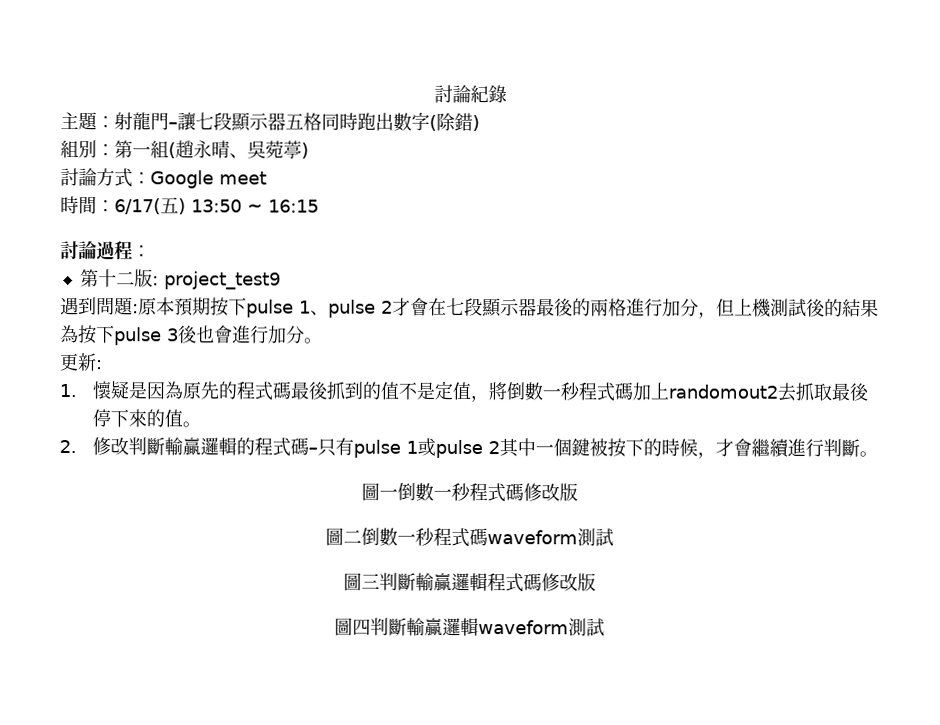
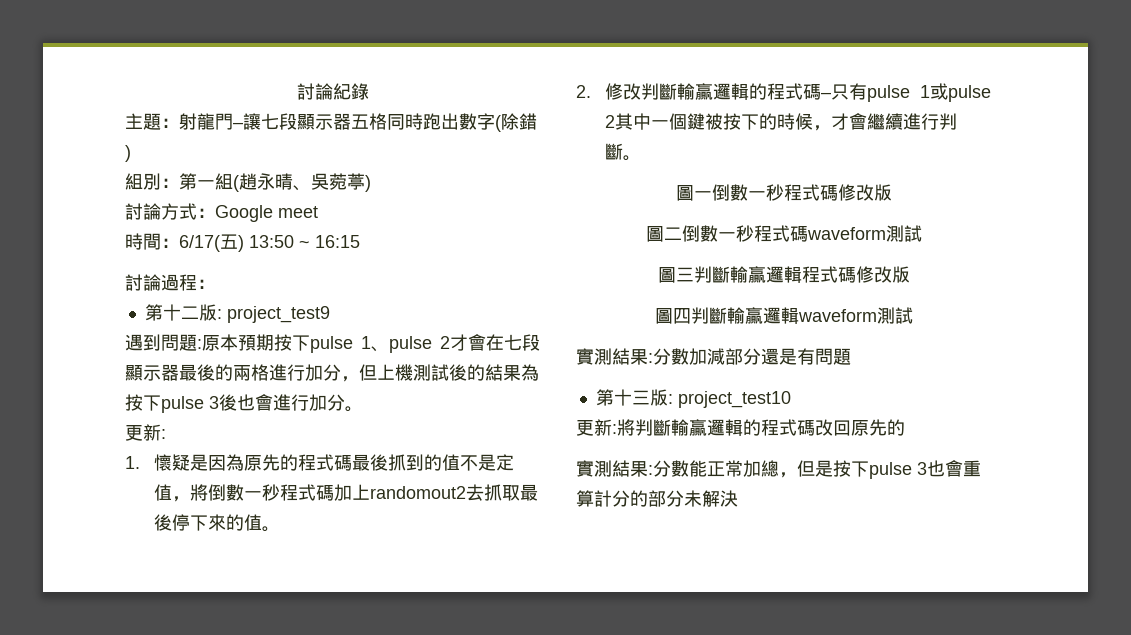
(605, 627) none -> [576,348,851,365] [595,389,791,408] [576,419,905,436] [576,460,981,479] [576,490,738,507] // 實測結果:分數加減部分還是有問題 // 第十三版: project_test10 // 更新:將判斷輸贏邏輯的程式碼改回原先的 // 實測結果:分數能正常加總，但是按下pulse 3也會重算計分的部分未解決

